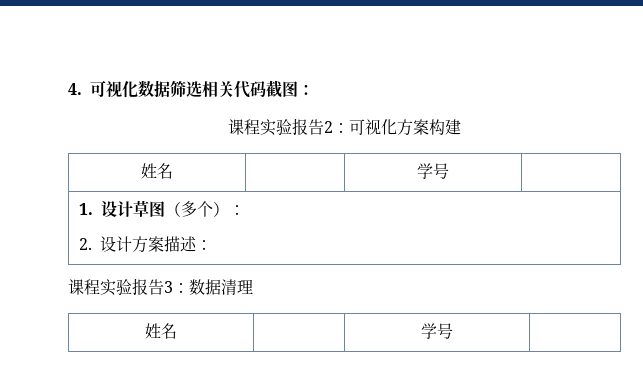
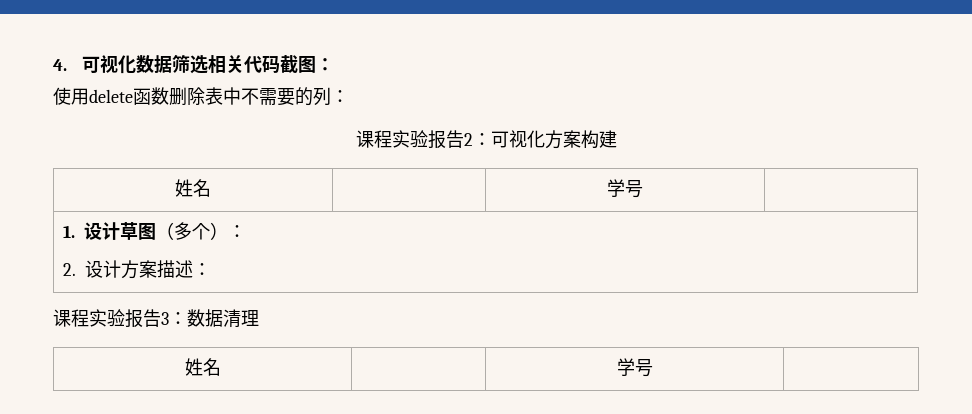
(314, 89) none -> [53,87,349,106] // 使用delete函数删除表中不需要的列：

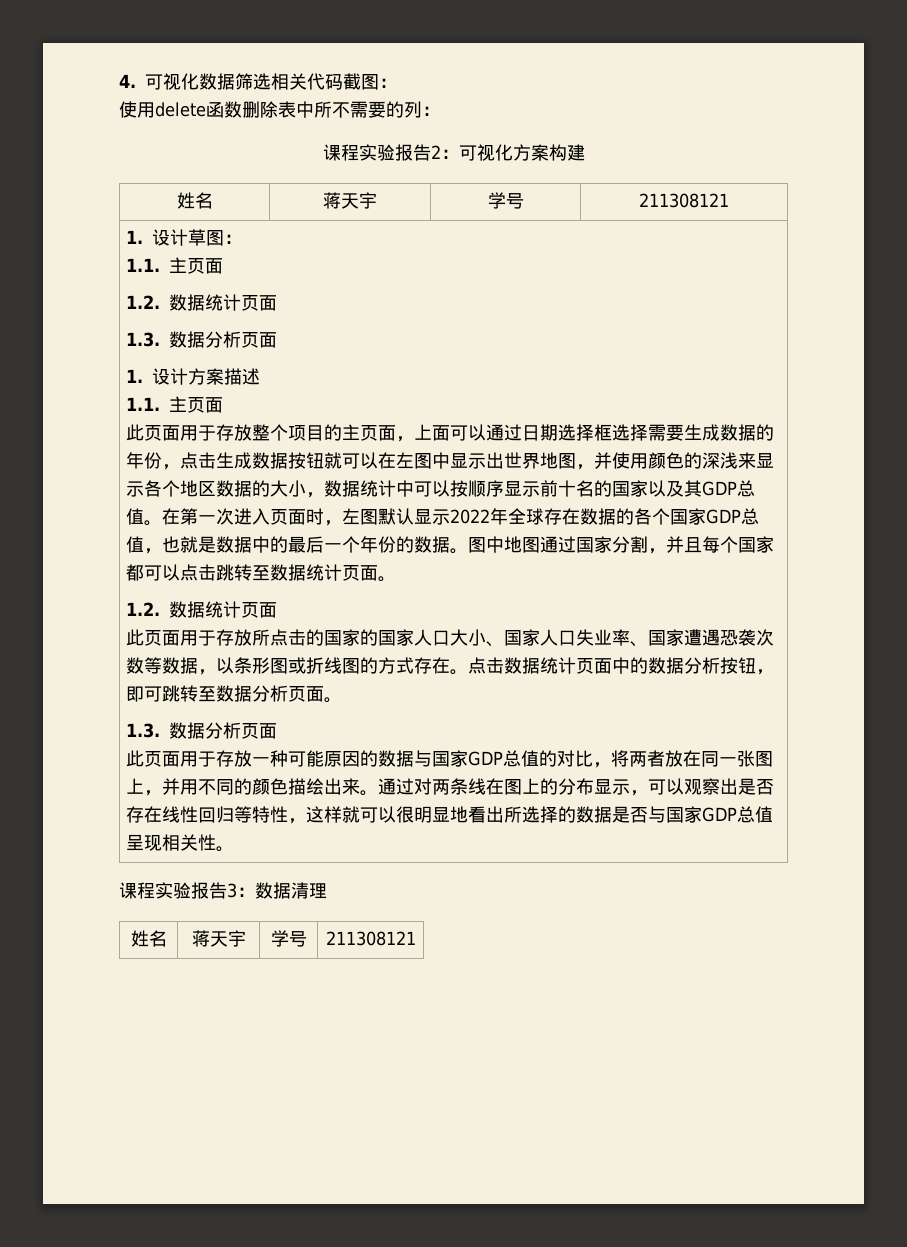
(241, 96) none -> [314,101,332,118] 所
[607,179,643,198] | 学号 | -> [323,192,377,209] [487,192,524,209] [639,193,729,208] 蒋天宇 | 学号 | 211308121
[155,222,246,240] [62,260,211,279] （多个）： // 2.设计方案描述： -> [224,234,243,244] [126,257,224,274] [126,294,278,311] [126,331,278,348] [126,368,261,385] [126,396,224,413] [126,424,775,442] [126,452,775,470] [126,480,756,498] [126,508,760,526] [126,536,775,554] [126,564,397,582] [126,601,278,618] [126,629,775,647] [126,657,775,675] [126,685,343,703] [126,722,278,739] [126,750,774,768] [126,778,775,796] [126,806,774,824] [126,834,235,852] ： // 1.1.主页面 // 1.2.数据统计页面 // 1.3.数据分析页面 // 1.设计方案描述 // 1.1.主页面 // 此页面用于存放整个项目的主页面，上面可以通过日期选择框选择需要生成数据的年份，点击生成数据按钮就可以在左图中显示出世界地图，并使用颜色的深浅来显示各个地区数据的大小，数据统计中可以按顺序显示前十名的国家以及其GDP总值。在第一次进入页面时，左图默认显示2022年全球存在数据的各个国家GDP总值，也就是数据中的最后一个年份的数据。图中地图通过国家分割，并且每个国家都可以点击跳转至数据统计页面。 // 1.2.数据统计页面 // 此页面用于存放所点击的国家的国家人口大小、国家人口失业率、国家遭遇恐袭次数等数据，以条形图或折线图的方式存在。点击数据统计页面中的数据分析按钮，即可跳转至数据分析页面。 // 1.3.数据分析页面 // 此页面用于存放一种可能原因的数据与国家GDP总值的对比，将两者放在同一张图上，并用不同的颜色描绘出来。通过对两条线在图上的分布显示，可以观察出是否存在线性回归等特性，这样就可以很明显地看出所选择的数据是否与国家GDP总值呈现相关性。
[616,358,653,377] | 学号 | -> [191,930,246,947] [270,930,307,947] [325,931,416,946] 蒋天宇 | 学号 | 211308121

